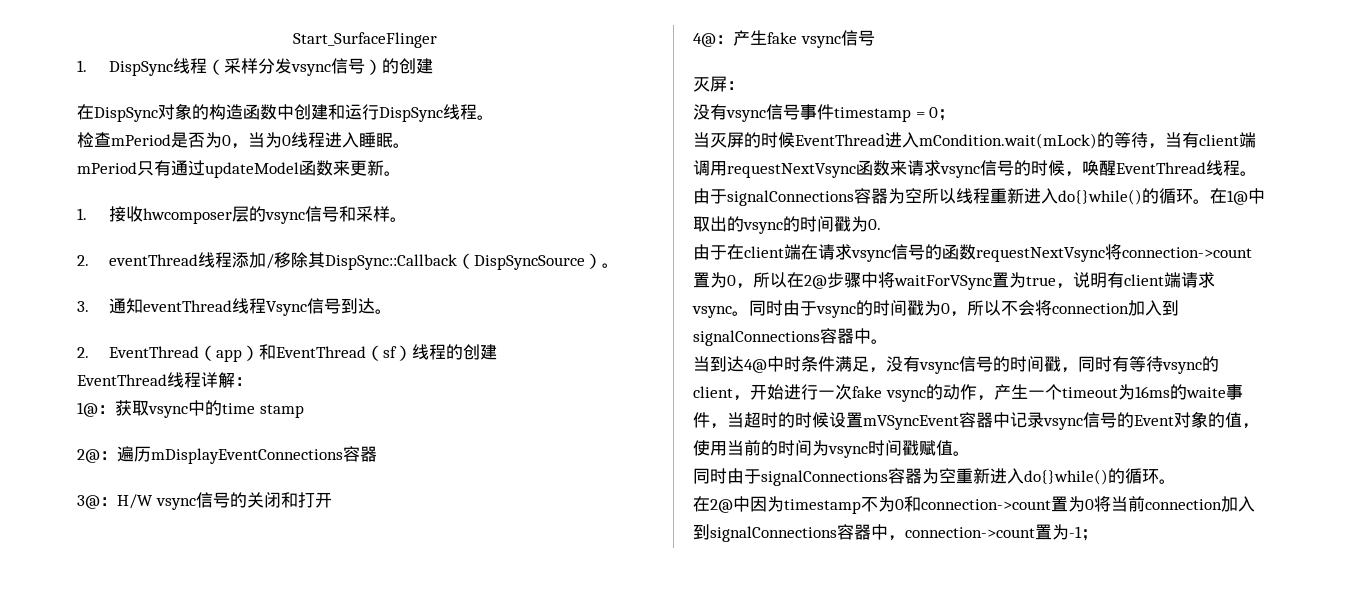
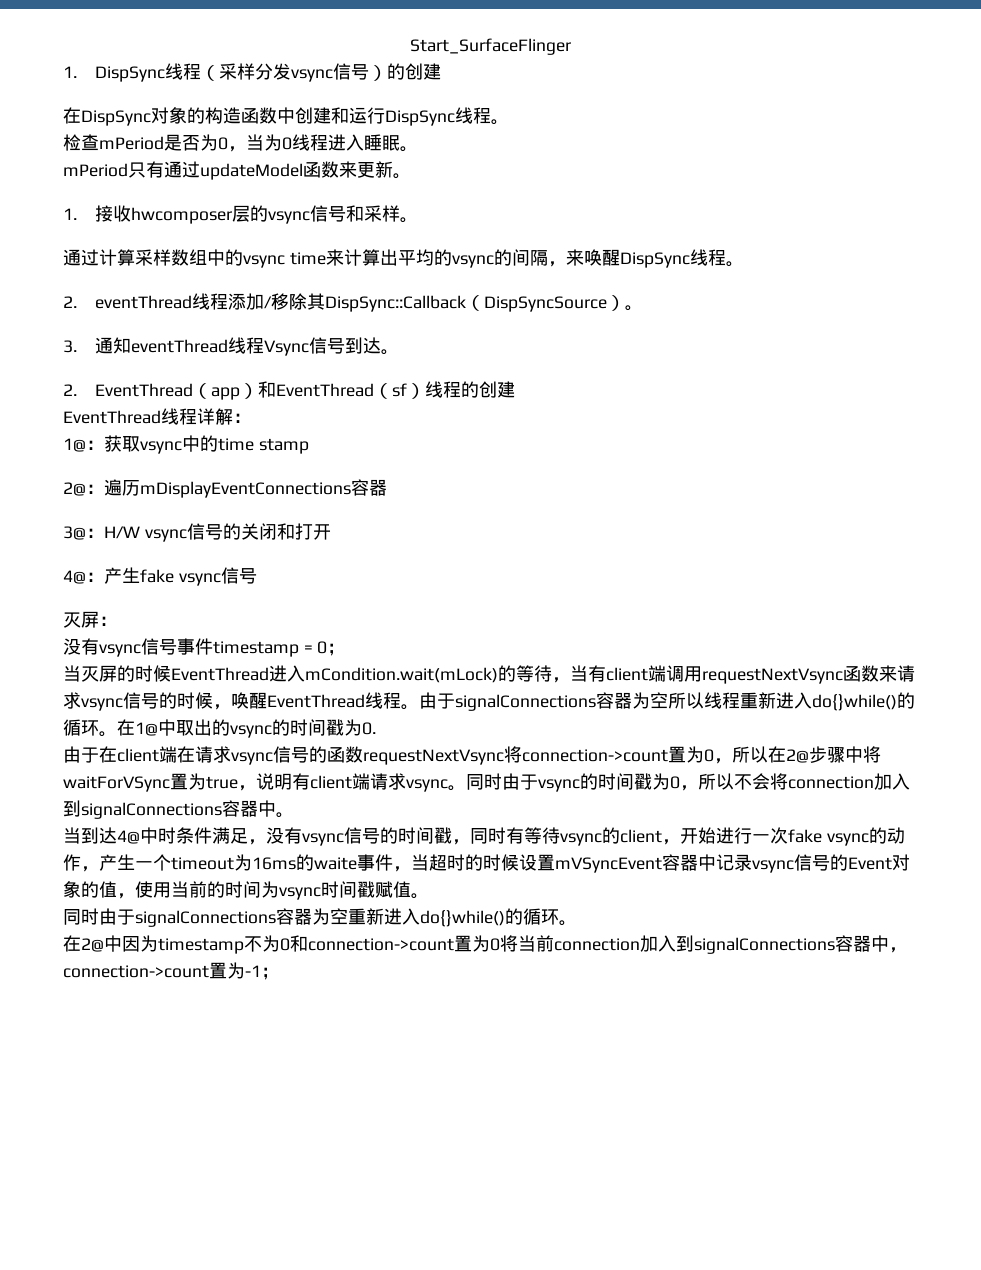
(408, 219) none -> [63,249,744,268] // 通过计算采样数组中的vsync time来计算出平均的vsync的间隔，来唤醒DispSync线程。

